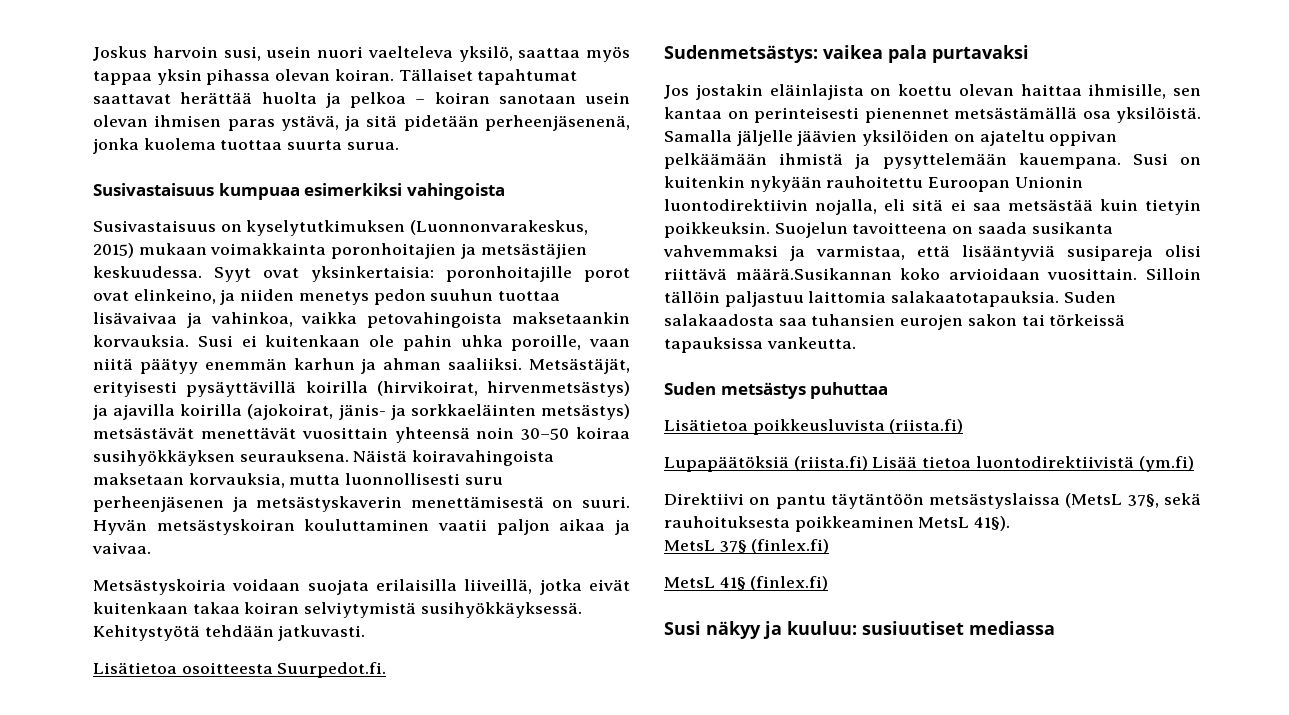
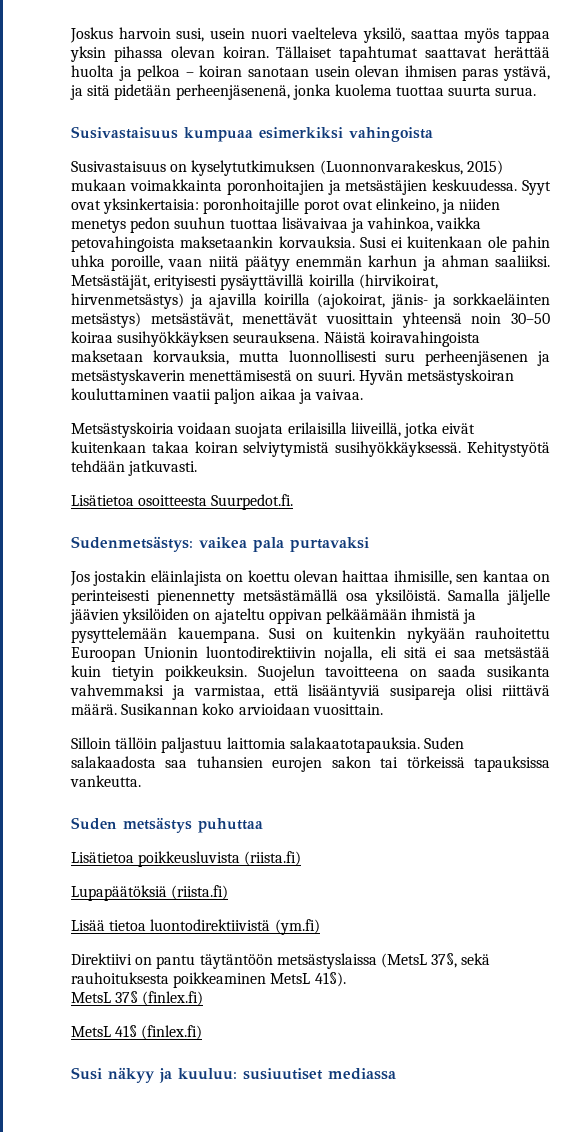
[93,427,194,439] metsästävät -> [150,313,233,327] metsästävät,
[864,107,949,123] pienennet -> [157,590,235,605] pienennetty
[735,268,892,280] määrä.Susikannan -> [71,703,199,715] määrä. Susikannan
(1138, 274) none -> (383, 709) //
(868, 463) none -> (229, 892) //

